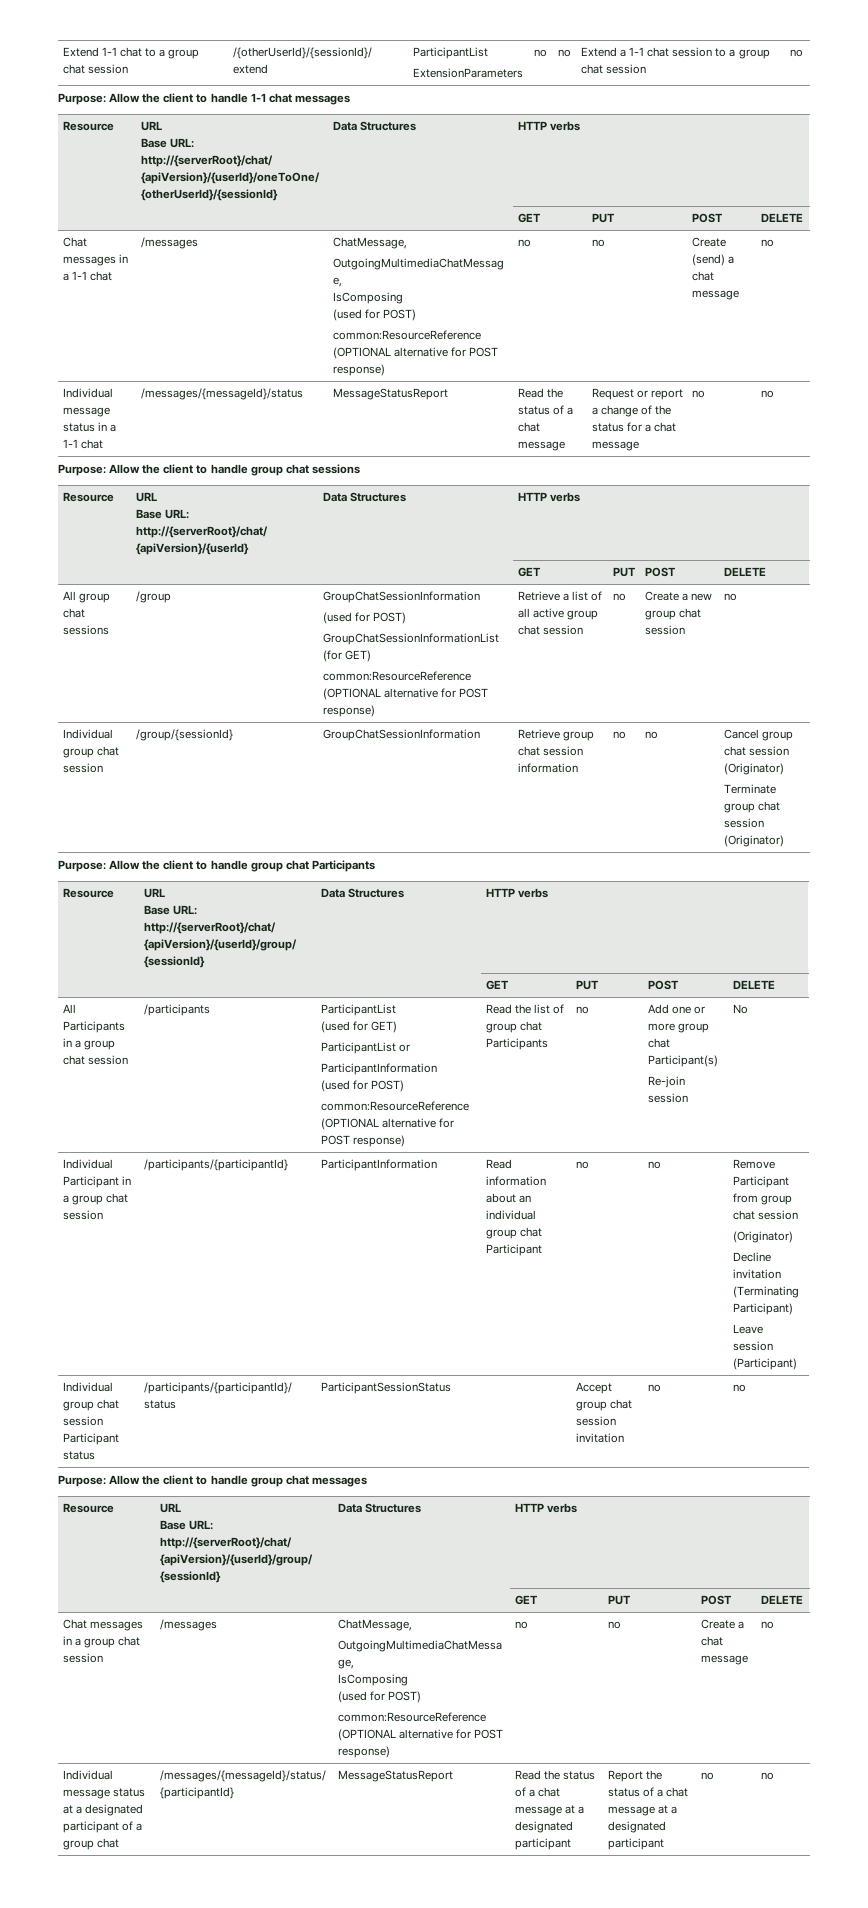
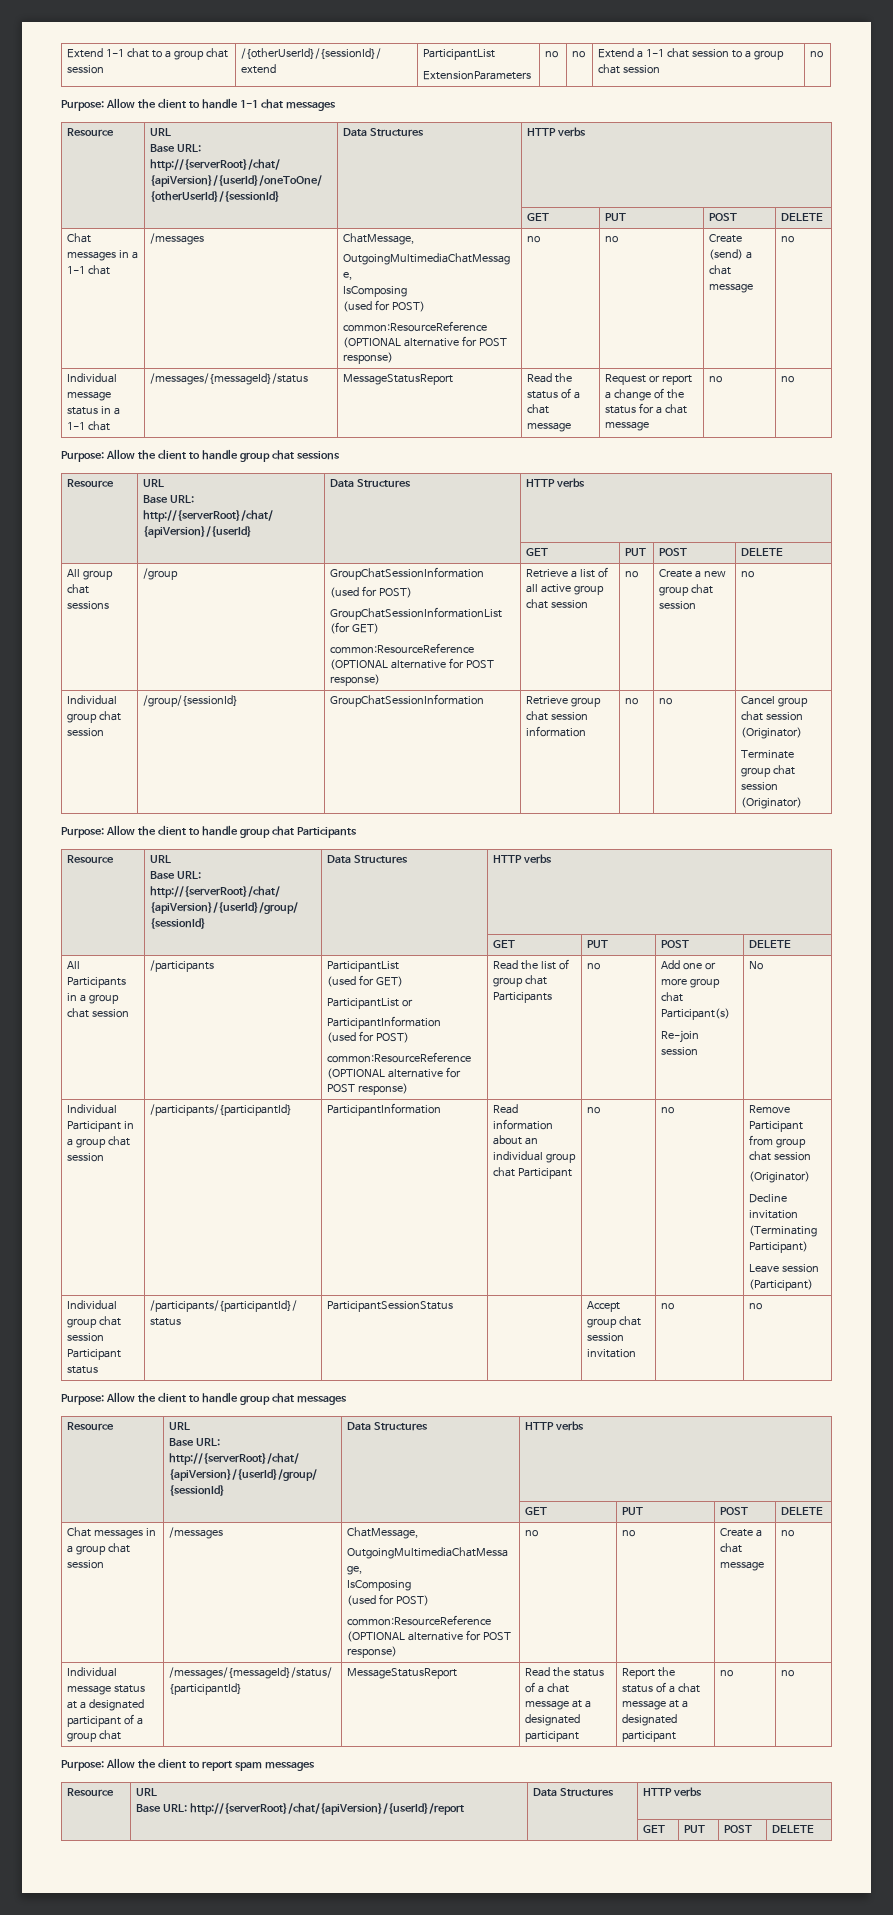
(774, 1776) none -> [61,1758,315,1771] [67,1788,115,1797] [136,1788,158,1796] [136,1803,465,1815] [533,1788,615,1797] [643,1787,703,1797] [643,1825,666,1833] [684,1825,706,1833] [724,1825,753,1833] [772,1825,815,1833] // Purpose: Allow the client to report spam messages // Resource | URL // Base URL: http://{serverRoot}/chat/{apiVersion}/{userId}/report | Data Structures | HTTP verbs // | | | GET | PUT | POST | DELETE

